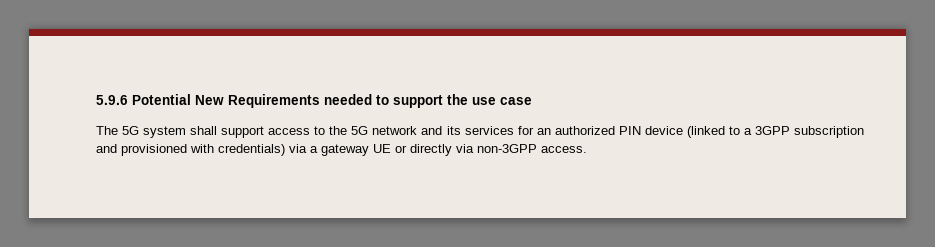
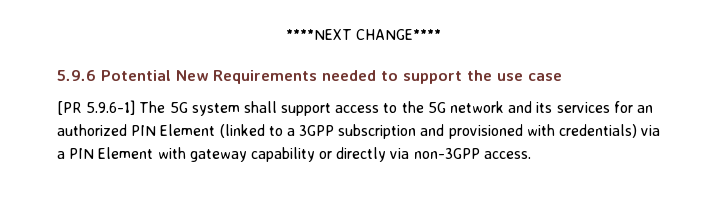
(96, 100) none -> [285,29,442,40] ****NEXT CHANGE**** //
(532, 101) none -> [57,100,136,115] [PR 5.9.6-1]
[644,126,683,135] device -> [160,124,216,136] Element
[321,144,391,156] gateway UE -> [69,147,315,162] PIN Element with gateway capability

